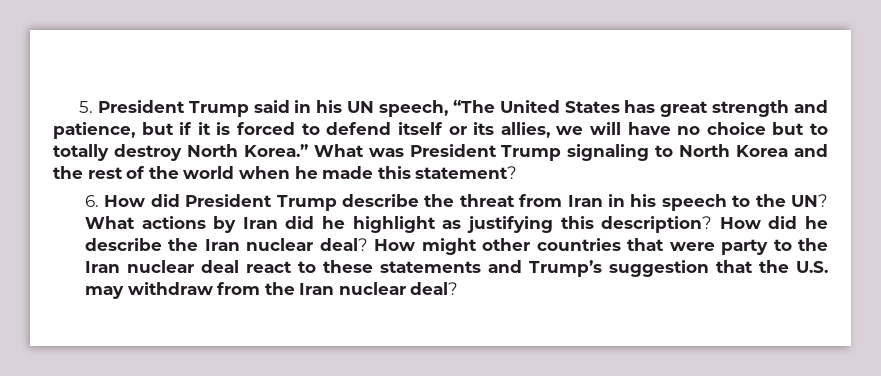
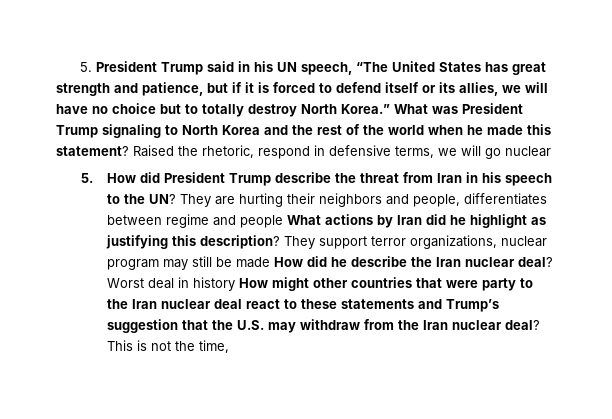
[84,195,99,207] // 6. -> [133,145,551,159] [81,173,94,183] Raised the rhetoric, respond in defensive terms, we will go nuclear // 5.
(829, 200) none -> [179,193,547,207] [106,214,283,228] They are hurting their neighbors and people, differentiates between regime and people
(713, 224) none -> [283,235,547,249] [106,256,270,270] They support terror organizations, nuclear program may still be made
(368, 244) none -> [106,277,235,291] Worst deal in history
(459, 288) none -> [106,340,229,353] This is not the time,

